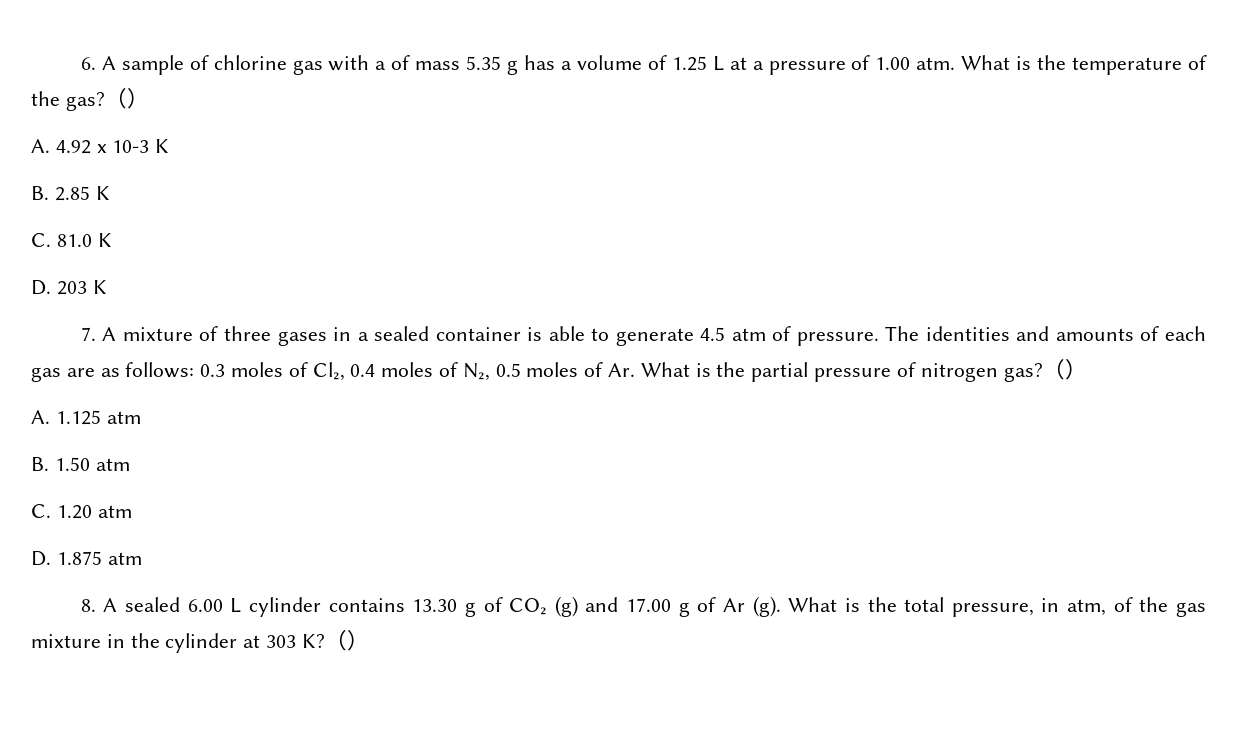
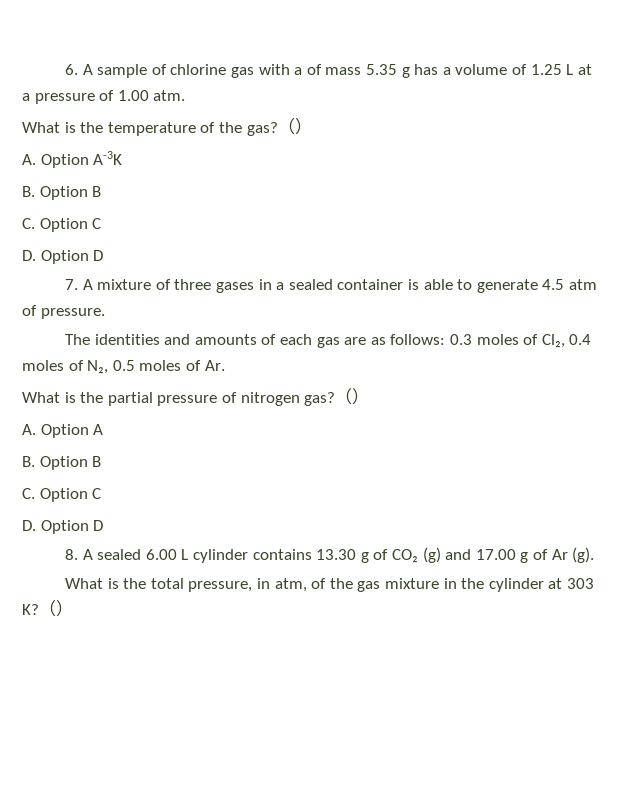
(956, 63) none -> (186, 95) //
[55,139,170,154] [31,186,110,201] [31,233,112,247] [31,280,107,295] 4.92 x 10-3 K // B. 2.85 K // C. 81.0 K // D. 203 K -> [40,151,123,168] [22,186,102,200] [22,218,102,232] [22,250,104,264] Option A-3K // B. Option B // C. Option C // D. Option D
(879, 339) none -> (105, 313) //
(636, 370) none -> (225, 365) //
[55,410,141,425] [31,457,130,471] [31,504,132,519] [31,551,142,566] 1.125 atm // B. 1.50 atm // C. 1.20 atm // D. 1.875 atm -> [40,424,104,438] [22,456,102,470] [22,488,102,502] [22,520,104,534] Option A // B. Option B // C. Option C // D. Option D
(781, 606) none -> (595, 555) //

